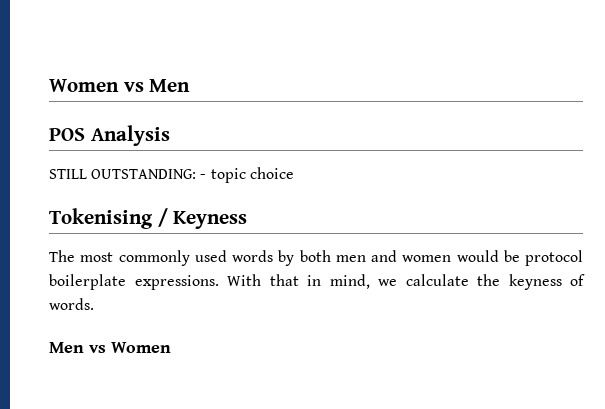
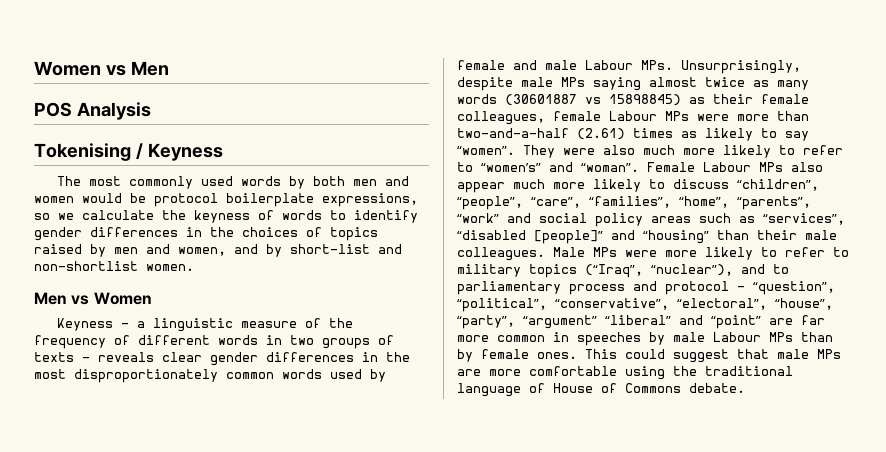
[49,167,294,183] // STILL OUTSTANDING: - topic choice -> (151, 111) none
[134,274,370,290] expressions. With that in mind, -> [322,193,418,207] [34,213,50,220] expressions, so
[49,298,94,310] [49,342,171,353] words. // Men vs Women -> [282,210,418,223] [34,227,378,241] [34,244,402,257] [34,261,194,271] [34,292,152,305] [56,318,353,332] [34,335,394,349] [34,352,410,366] [34,369,386,383] [457,60,801,74] [457,77,809,91] [457,94,809,106] [457,111,809,125] [457,128,809,141] [457,145,843,158] [457,162,823,172] [457,179,819,193] [457,196,811,210] [457,213,845,227] [457,230,837,244] [457,247,849,261] [457,264,789,278] [457,281,835,295] [457,298,833,312] [457,315,825,329] [457,332,833,346] [457,349,841,363] [457,366,793,380] [457,383,745,397] words to identify gender differences in the choices of topics raised by men and women, and by short-list and non-shortlist women. // Men vs Women // Keyness – a linguistic measure of the frequency of different words in two groups of texts – reveals clear gender differences in the most disproportionately common words used by female and male Labour MPs. Unsurprisingly, despite male MPs saying almost twice as many words (30601887 vs 15898845) as their female colleagues, female Labour MPs were more than two-and-a-half (2.61) times as likely to say “women”. They were also much more likely to refer to “women’s” and “woman”. Female Labour MPs also appear much more likely to discuss “children”, “people”, “care”, “families”, “home”, “parents”, “work” and social policy areas such as “services”, “disabled [people]” and “housing” than their male colleagues. Male MPs were more likely to refer to military topics (“Iraq”, “nuclear”), and to parliamentary process and protocol – “question”, “political”, “conservative”, “electoral”, “house”, “party”, “argument” “liberal” and “point” are far more common in speeches by male Labour MPs than by female ones. This could suggest that male MPs are more comfortable using the traditional language of House of Commons debate.

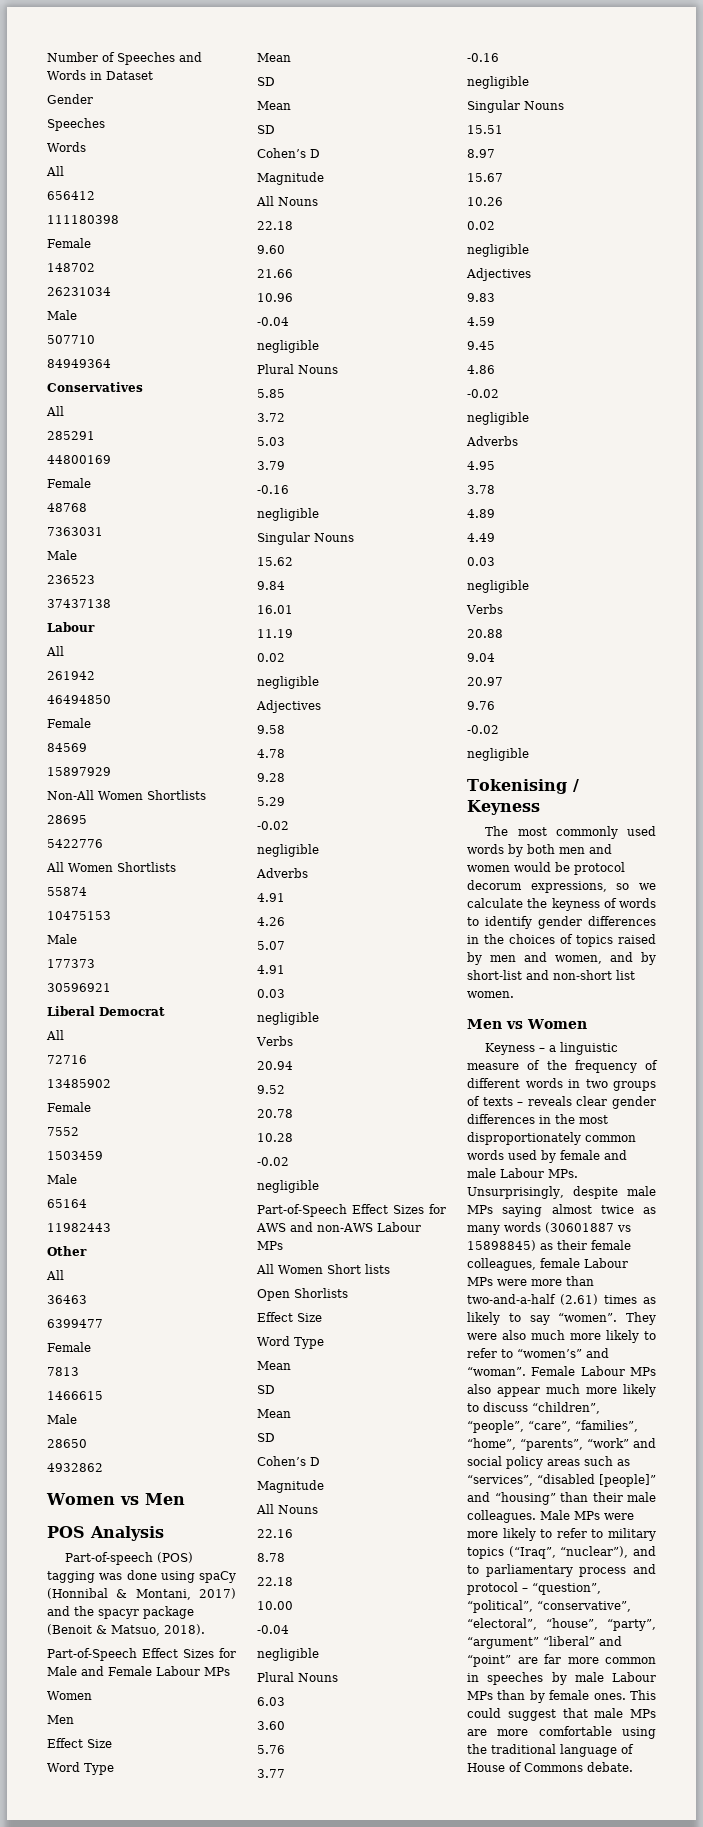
(34, 68) none -> [47,52,202,65] [47,70,153,80] [47,94,93,104] [47,118,105,131] [47,142,86,152] [46,166,64,176] [47,191,95,200] [47,215,119,224] [47,238,91,248] [47,263,95,272] [47,287,111,296] [47,310,77,320] [47,335,95,344] [47,359,111,368] [47,382,143,392] [46,406,64,416] [47,431,95,440] [47,455,111,464] [47,478,91,488] [47,503,87,512] [47,527,103,536] [47,550,77,560] [47,575,95,584] [47,599,111,608] [47,622,95,632] [46,646,64,656] [47,671,95,680] [47,695,111,704] [47,718,91,728] [47,743,87,752] [47,767,111,776] [47,790,206,800] [47,815,87,824] [47,839,103,848] [46,862,176,872] [47,887,87,896] [47,911,111,920] [47,934,77,944] [47,959,95,968] [47,983,111,992] [47,1006,165,1016] [46,1030,64,1040] [47,1055,87,1064] [47,1079,111,1088] [47,1102,91,1112] [47,1127,79,1136] [47,1151,103,1160] [47,1174,77,1184] [47,1199,87,1208] [47,1223,111,1232] [47,1246,87,1256] [46,1270,64,1280] [47,1295,87,1304] [47,1319,103,1328] [47,1342,91,1352] [47,1367,79,1376] [47,1391,103,1400] [47,1414,77,1424] [47,1439,87,1448] [47,1463,103,1472] Number of Speeches and Words in Dataset // Gender // Speeches // Words // All // 656412 // 111180398 // Female // 148702 // 26231034 // Male // 507710 // 84949364 // Conservatives // All // 285291 // 44800169 // Female // 48768 // 7363031 // Male // 236523 // 37437138 // Labour // All // 261942 // 46494850 // Female // 84569 // 15897929 // Non-All Women Shortlists // 28695 // 5422776 // All Women Shortlists // 55874 // 10475153 // Male // 177373 // 30596921 // Liberal Democrat // All // 72716 // 13485902 // Female // 7552 // 1503459 // Male // 65164 // 11982443 // Other // All // 36463 // 6399477 // Female // 7813 // 1466615 // Male // 28650 // 4932862 //
(151, 111) none -> [65,1552,194,1565] [47,1570,236,1583] [47,1588,236,1600] [47,1606,194,1619] [47,1624,205,1636] [47,1648,236,1661] [47,1666,230,1676] [47,1691,92,1700] [47,1715,74,1724] [47,1738,112,1748] [47,1762,114,1775] [257,53,291,62] [257,77,275,86] [257,101,291,110] [257,125,275,134] [257,148,320,158] [257,172,324,185] [256,196,318,206] [257,221,293,230] [257,245,285,254] [257,269,293,278] [257,293,293,302] [257,317,289,326] [257,340,319,353] [257,364,338,374] [257,389,285,398] [257,413,285,422] [257,437,285,446] [257,461,285,470] [257,485,289,494] [257,508,319,521] [257,532,354,545] [257,557,293,566] [257,581,285,590] [257,605,293,614] [257,629,293,638] [257,653,285,662] [257,676,319,689] [256,700,321,713] [257,725,285,734] [257,749,285,758] [257,773,285,782] [257,797,285,806] [257,821,289,830] [257,844,319,857] [256,868,308,878] [257,893,285,902] [257,917,285,926] [257,941,285,950] [257,965,285,974] [257,989,285,998] [257,1012,319,1025] [256,1036,293,1046] [257,1061,293,1070] [257,1085,285,1094] [257,1109,293,1118] [257,1133,293,1142] [257,1157,289,1166] [257,1180,319,1193] [257,1204,446,1217] [256,1222,421,1232] [257,1241,283,1250] [256,1264,390,1274] [257,1288,348,1301] [257,1312,322,1322] [257,1336,324,1349] [257,1361,291,1370] [257,1385,275,1394] [257,1409,291,1418] [257,1433,275,1442] [257,1456,320,1466] [257,1480,324,1493] [256,1504,318,1514] [257,1529,293,1538] [257,1553,285,1562] [257,1577,293,1586] [257,1601,293,1610] [257,1625,289,1634] [257,1648,319,1661] [257,1672,338,1682] [257,1697,285,1706] [257,1721,285,1730] [257,1745,285,1754] [257,1769,285,1778] [467,53,499,62] [467,76,529,89] [467,100,564,113] [467,125,503,134] [467,149,495,158] [467,173,503,182] [467,197,503,206] [467,221,495,230] [467,244,529,257] [466,268,531,281] [467,293,495,302] [467,317,495,326] [467,341,495,350] [467,365,495,374] [467,389,499,398] [467,412,529,425] [466,436,518,446] [467,461,495,470] [467,485,495,494] [467,509,495,518] [467,533,495,542] [467,557,495,566] [467,580,529,593] [466,604,503,614] [467,629,503,638] [467,653,495,662] [467,677,503,686] [467,701,495,710] [467,725,499,734] [467,748,529,761] // Part-of-speech (POS) tagging was done using spaCy (Honnibal & Montani, 2017) and the spacyr package (Benoit & Matsuo, 2018). // Part-of-Speech Effect Sizes for Male and Female Labour MPs // Women // Men // Effect Size // Word Type // Mean // SD // Mean // SD // Cohen’s D // Magnitude // All Nouns // 22.18 // 9.60 // 21.66 // 10.96 // -0.04 // negligible // Plural Nouns // 5.85 // 3.72 // 5.03 // 3.79 // -0.16 // negligible // Singular Nouns // 15.62 // 9.84 // 16.01 // 11.19 // 0.02 // negligible // Adjectives // 9.58 // 4.78 // 9.28 // 5.29 // -0.02 // negligible // Adverbs // 4.91 // 4.26 // 5.07 // 4.91 // 0.03 // negligible // Verbs // 20.94 // 9.52 // 20.78 // 10.28 // -0.02 // negligible // Part-of-Speech Effect Sizes for AWS and non-AWS Labour MPs // All Women Short lists // Open Shorlists // Effect Size // Word Type // Mean // SD // Mean // SD // Cohen’s D // Magnitude // All Nouns // 22.16 // 8.78 // 22.18 // 10.00 // -0.04 // negligible // Plural Nouns // 6.03 // 3.60 // 5.76 // 3.77 // -0.16 // negligible // Singular Nouns // 15.51 // 8.97 // 15.67 // 10.26 // 0.02 // negligible // Adjectives // 9.83 // 4.59 // 9.45 // 4.86 // -0.02 // negligible // Adverbs // 4.95 // 3.78 // 4.89 // 4.49 // 0.03 // negligible // Verbs // 20.88 // 9.04 // 20.97 // 9.76 // -0.02 // negligible
[226,193,314,207] boilerplate -> [467,880,522,890] decorum
[34,261,138,271] non-shortlist -> [553,970,635,980] non-short list

